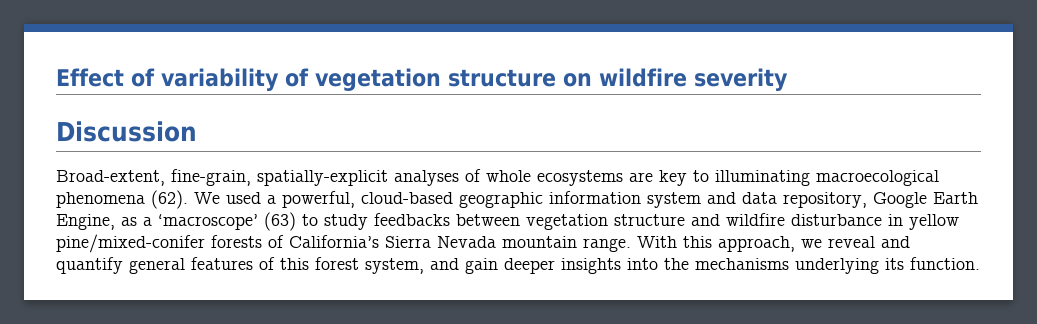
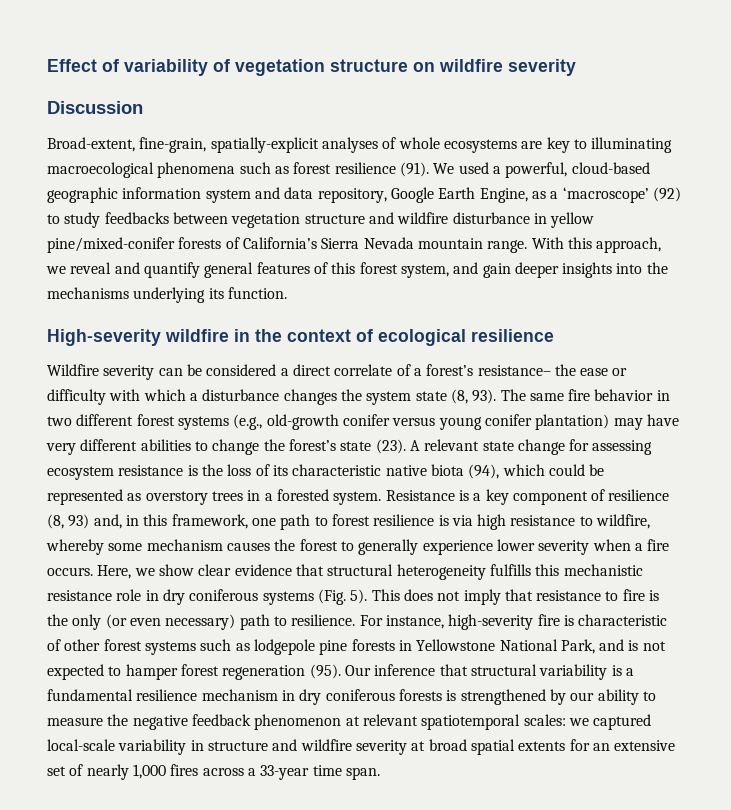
[151,190,188,209] (62). -> [239,162,429,177] such as forest resilience (91).
[264,212,296,231] (63) -> [652,187,681,202] (92)
(980, 263) none -> [47,329,554,346] [47,364,628,380] [47,389,670,405] [47,414,679,430] [46,439,653,455] [47,464,605,480] [47,489,670,505] [47,514,651,530] [46,539,670,555] [47,564,643,580] [47,589,660,605] [47,614,668,630] [47,639,666,655] [47,664,634,680] [47,689,656,705] [47,714,652,730] [47,739,676,755] [47,764,380,780] // High-severity wildfire in the context of ecological resilience // Wildfire severity can be considered a direct correlate of a forest’s resistance– the ease or difficulty with which a disturbance changes the system state (8, 93). The same fire behavior in two different forest systems (e.g., old-growth conifer versus young conifer plantation) may have very different abilities to change the forest’s state (23). A relevant state change for assessing ecosystem resistance is the loss of its characteristic native biota (94), which could be represented as overstory trees in a forested system. Resistance is a key component of resilience (8, 93) and, in this framework, one path to forest resilience is via high resistance to wildfire, whereby some mechanism causes the forest to generally experience lower severity when a fire occurs. Here, we show clear evidence that structural heterogeneity fulfills this mechanistic resistance role in dry coniferous systems (Fig. 5). This does not imply that resistance to fire is the only (or even necessary) path to resilience. For instance, high-severity fire is characteristic of other forest systems such as lodgepole pine forests in Yellowstone National Park, and is not expected to hamper forest regeneration (95). Our inference that structural variability is a fundamental resilience mechanism in dry coniferous forests is strengthened by our ability to measure the negative feedback phenomenon at relevant spatiotemporal scales: we captured local-scale variability in structure and wildfire severity at broad spatial extents for an extensive set of nearly 1,000 fires across a 33-year time span.

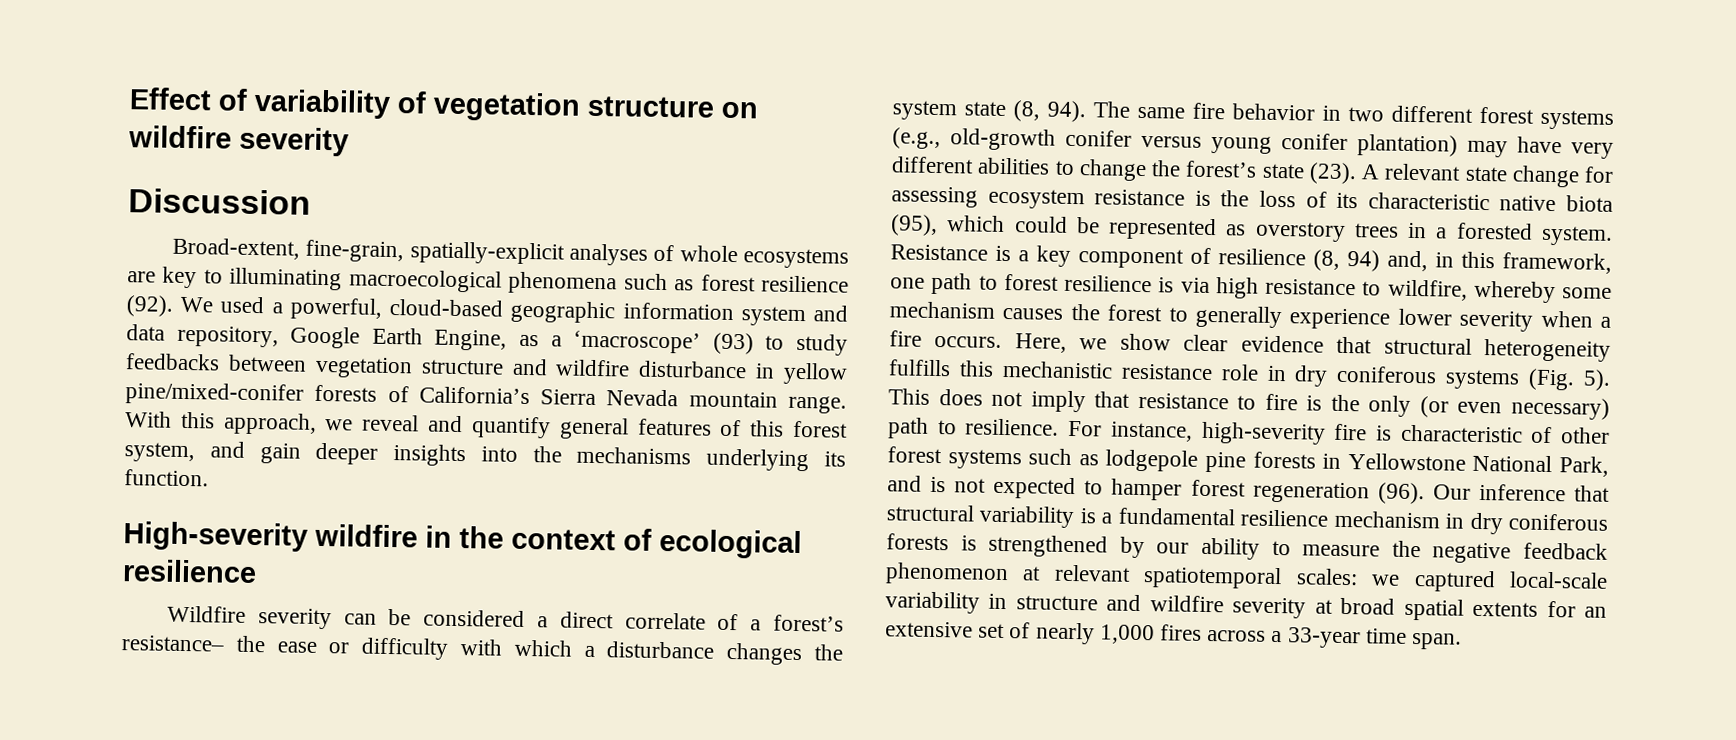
[399,162,429,177] (91). -> [126,295,174,317] (92).
[652,187,681,202] (92) -> [712,332,754,355] (93)
[472,389,497,404] 93). -> [1047,100,1086,123] 94).
[468,464,500,479] (94), -> [890,214,938,236] (95),
[68,514,90,529] 93) -> [1347,250,1380,272] 94)
[309,664,341,679] (95). -> [1377,482,1425,505] (96).

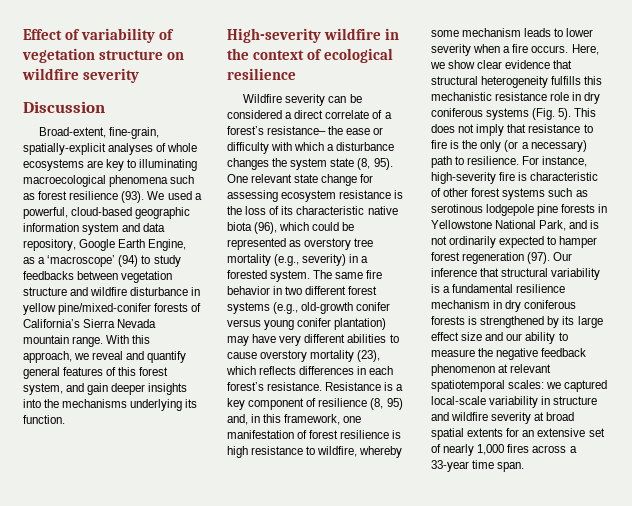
[126,295,174,317] (92). -> [121,191,145,203] (93).
[712,332,754,355] (93) -> [118,255,139,267] (94)
[1047,100,1086,123] 94). -> [373,158,393,170] [227,174,374,186] [227,190,404,202] [227,206,398,215] [227,222,355,234] [227,238,374,250] [227,254,369,266] [227,270,311,282] 95). One relevant state change for assessing ecosystem resistance is the loss of its characteristic native biota (96), which could be represented as overstory tree mortality (e.g., severity) in a forested system.
[1078,159,1614,188] [891,186,1614,212] [890,214,1613,246] change the forest’s state (23). A relevant state change for assessing ecosystem resistance is the loss of its characteristic native biota (95), which could be represented as overstory trees in a forested system. -> [227,350,381,362] [226,366,394,375] [227,382,323,391] cause overstory mortality (23), which reflects differences in each forest’s resistance.
[1347,250,1380,272] 94) -> [386,398,403,410] 95)
[931,272,998,295] path to -> [227,430,308,439] manifestation of
[1180,277,1210,293] via -> (402, 434) none
[1002,303,1391,330] causes the forest to generally experience -> [524,28,564,37] leads to
[1457,401,1503,414] even -> [521,142,529,149] a
(1099, 460) none -> [431,204,483,213] serotinous
(987, 485) none -> [449,236,497,248] ordinarily
[1377,482,1425,505] (96). -> [527,252,551,264] (97).
(1145, 547) none -> [562,316,603,328] [431,332,504,341] its large effect size and

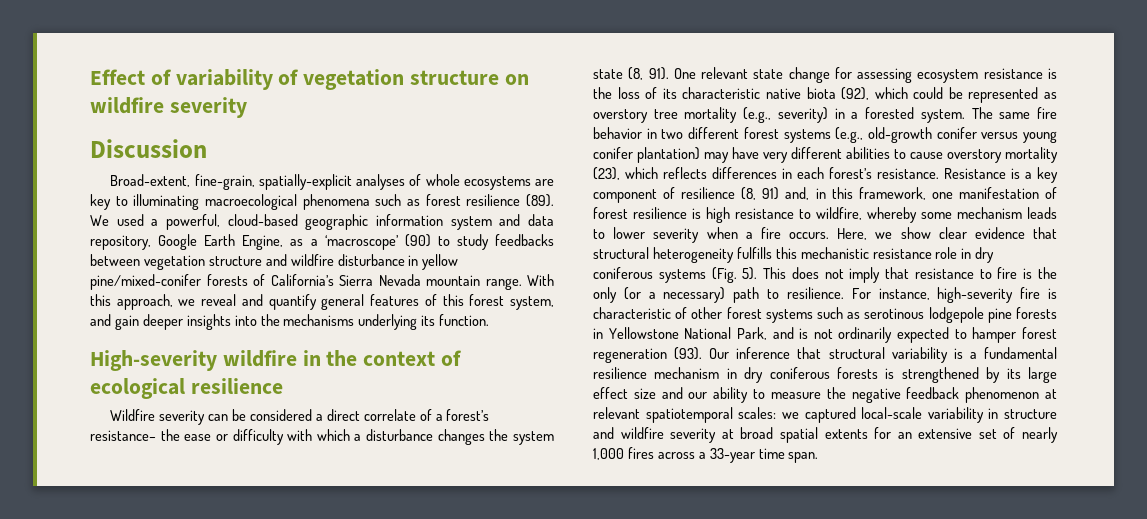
[121,191,145,203] (93). -> [526,194,554,207] (89).
[118,255,139,267] (94) -> [404,234,431,247] (90)
[373,158,393,170] 95). -> [648,67,669,80] 91).
[254,222,278,234] (96), -> [841,87,870,100] (92),
[386,398,403,410] 95) -> [762,187,780,200] 91)
[527,252,551,264] (97). -> [674,347,703,360] (93).

